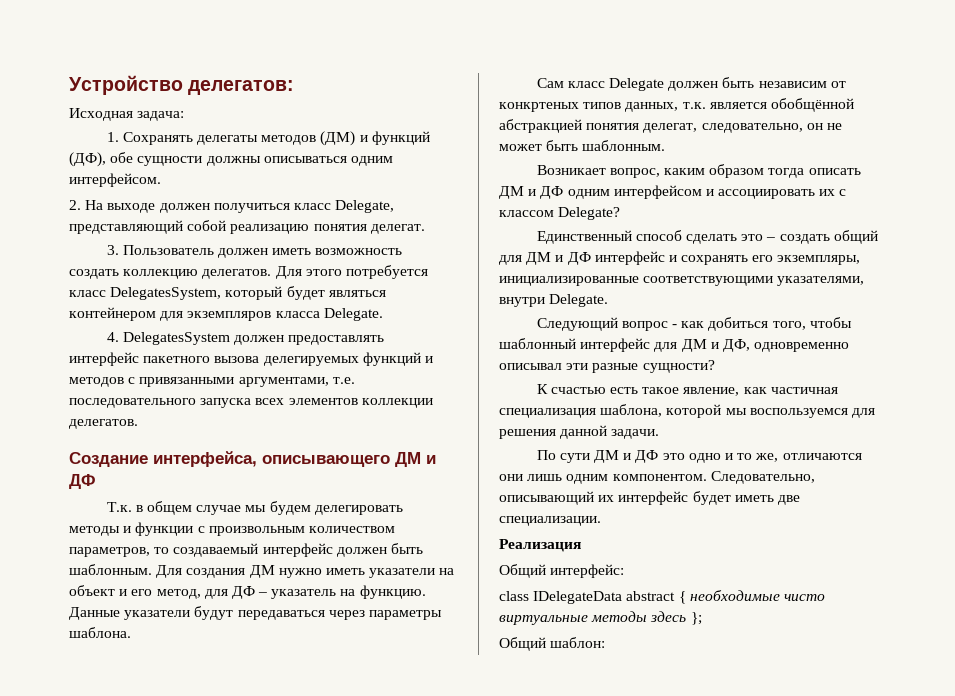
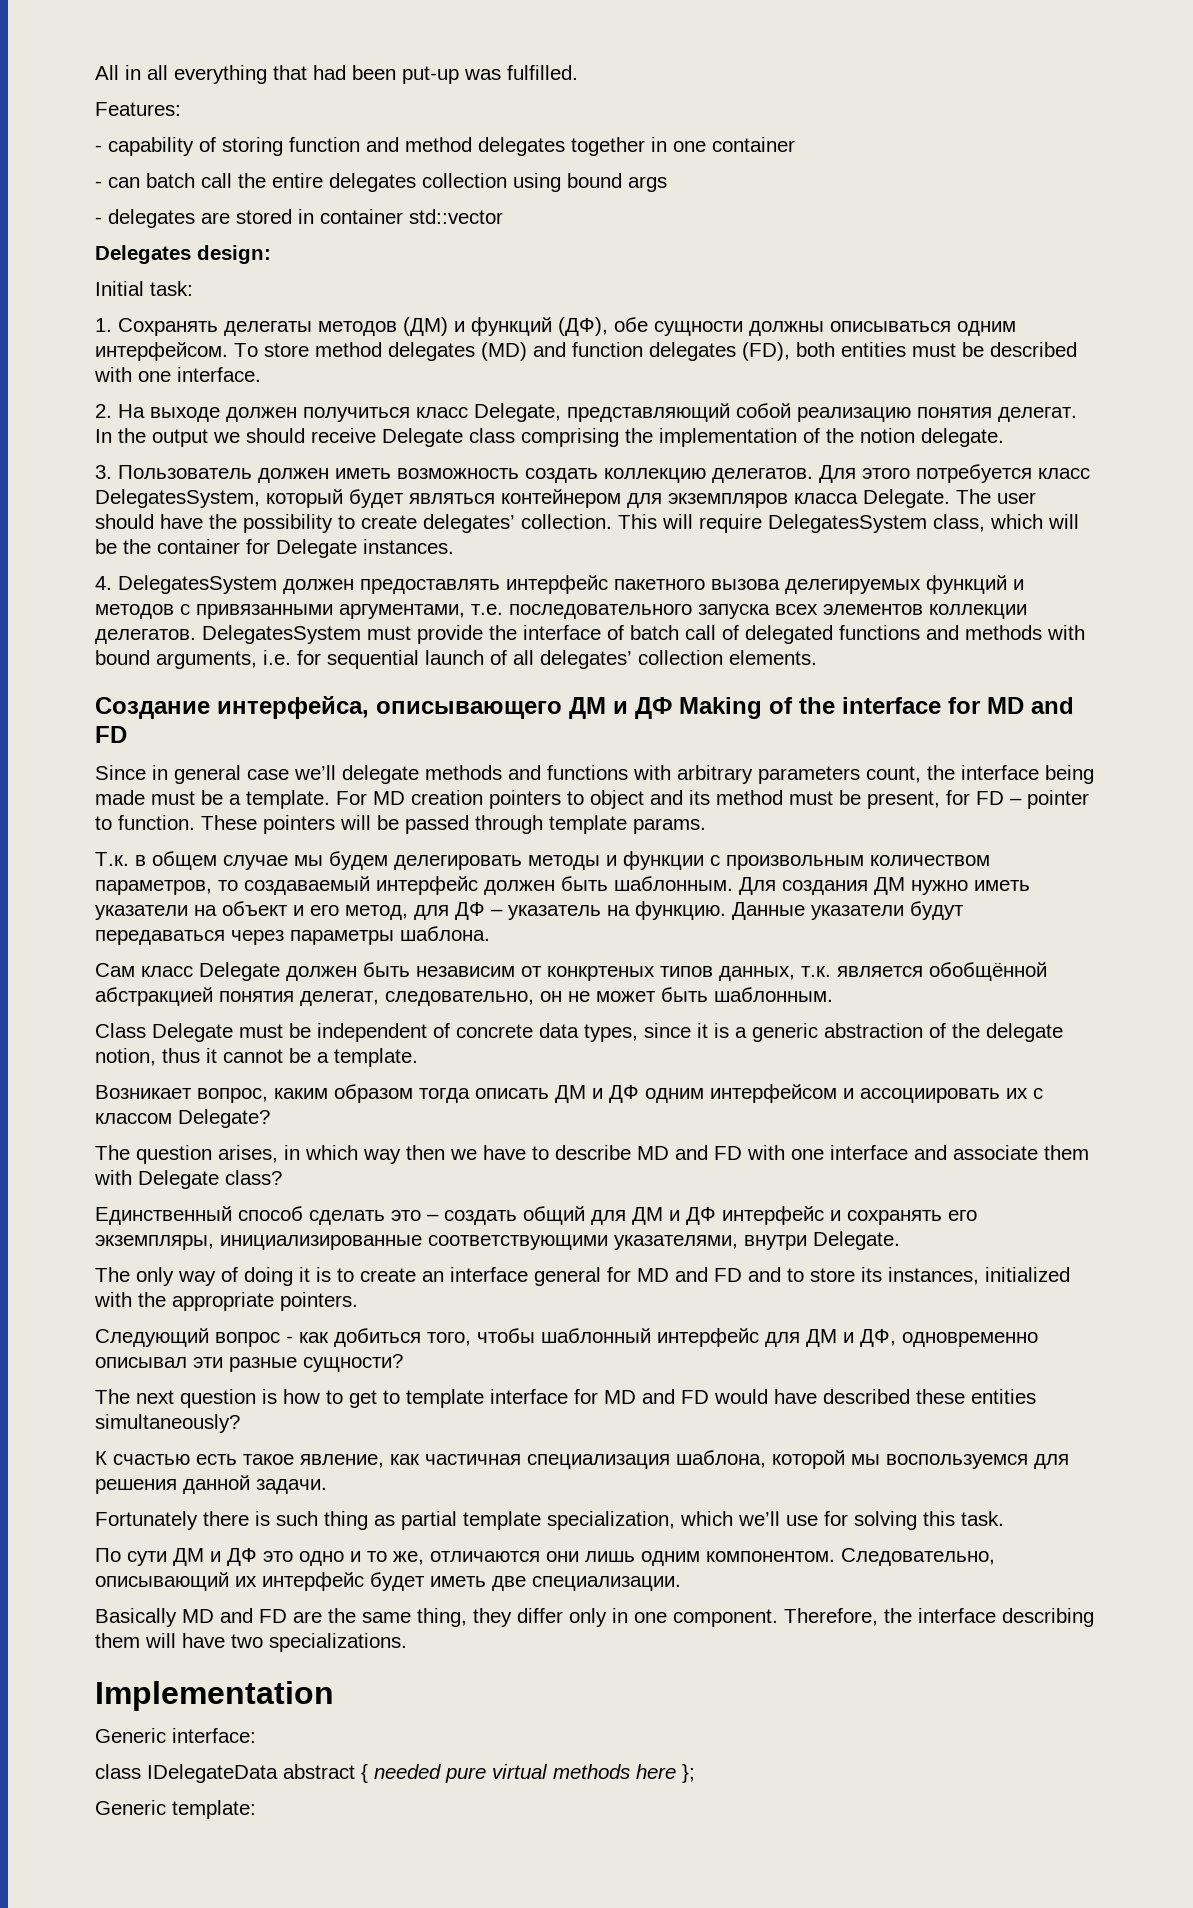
[69,75,295,95] [69,108,185,121] Устройство делегатов: // Исходная задача: -> [95,65,578,84] [95,102,181,116] [95,137,795,156] [95,173,667,192] [95,209,503,228] [95,245,271,264] [95,281,193,296] All in all everything that had been put-up was fulfilled. // Features: // - capability of storing function and method delegates together in one container // - can batch call the entire delegates collection using bound args // - delegates are stored in container std::vector // Delegates design: // Initial task:
(161, 180) none -> [234,342,1077,361] [94,367,261,382] To store method delegates (MD) and function delegates (FD), both entities must be described with one interface.
(425, 229) none -> [95,428,1004,447] In the output we should receive Delegate class comprising the implementation of the notion delegate.
(383, 314) none -> [956,489,1036,504] [95,514,1079,533] [95,539,454,558] The user should have the possibility to create delegates’ collection. This will require DelegatesSystem class, which will be the container for Delegate instances.
(138, 424) none -> [202,625,1085,644] [95,650,817,669] DelegatesSystem must provide the interface of batch call of delegated functions and methods with bound arguments, i.e. for sequential launch of all delegates’ collection elements.
(96, 481) none -> [679,697,1074,719] [95,726,127,743] [95,765,1094,784] [95,790,1089,809] [95,815,706,834] Making of the interface for MD and FD // Since in general case we’ll delegate methods and functions with arbitrary parameters count, the interface being made must be a template. For MD creation pointers to object and its method must be present, for FD – pointer to function. These pointers will be passed through template params.
(666, 145) none -> [95,1023,1063,1042] [95,1048,418,1067] // Class Delegate must be independent of concrete data types, since it is a generic abstraction of the delegate notion, thus it cannot be a template.
(621, 213) none -> [95,1145,1089,1164] [94,1170,282,1189] // The question arises, in which way then we have to describe MD and FD with one interface and associate them with Delegate class?
(609, 300) none -> [95,1267,1070,1286] [94,1292,358,1311] // The only way of doing it is to create an interface general for MD and FD and to store its instances, initialized with the appropriate pointers.
(715, 366) none -> [95,1389,1036,1408] [95,1414,240,1433] // The next question is how to get to template interface for MD and FD would have described these entities simultaneously?
(660, 434) none -> [95,1511,1004,1530] // Fortunately there is such thing as partial template specialization, which we’ll use for solving this task.
[499,539,581,552] [499,564,625,578] Реализация // Общий интерфейс: -> [95,1608,1094,1627] [95,1633,407,1652] [95,1681,334,1711] [95,1728,256,1743] Basically MD and FD are the same thing, they differ only in one component. Therefore, the interface describing them will have two specializations. // Implementation // Generic interface:
[689,590,825,601] [499,611,687,625] необходимые чисто виртуальные методы здесь -> [374,1764,676,1783] needed pure virtual methods here
[499,637,606,651] Общий шаблон: -> [95,1800,256,1819] Generic template:

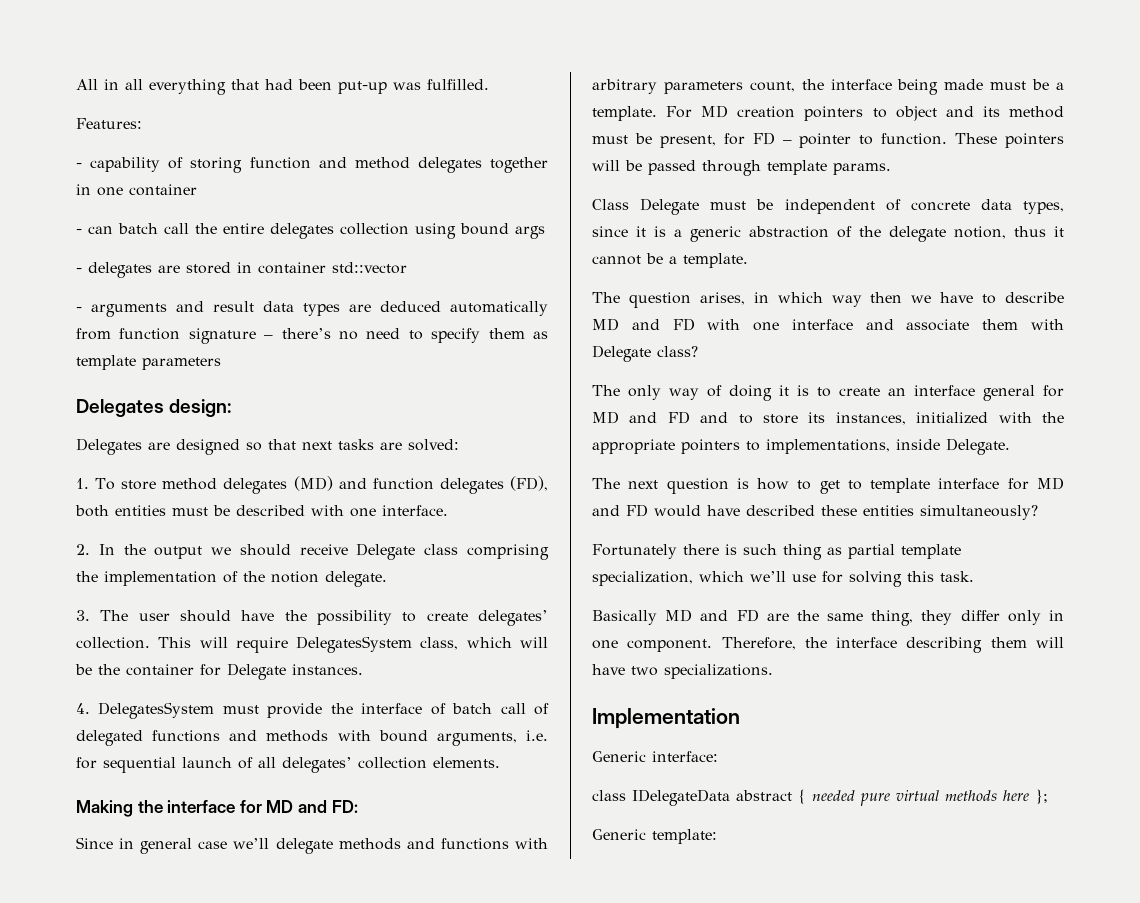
[95,245,271,264] [95,281,193,296] [95,317,1016,336] [95,342,228,361] Delegates design: // Initial task: // 1. Сохранять делегаты методов (ДМ) и функций (ДФ), обе сущности должны описываться одним интерфейсом. -> [76,301,548,317] [76,328,548,344] [76,355,221,370] [76,399,232,417] [76,438,459,455] [76,478,89,489] - arguments and result data types are deduced automatically from function signature – there’s no need to specify them as template parameters // Delegates design: // Delegates are designed so that next tasks are solved: // 1.
[118,403,1077,422] На выходе должен получиться класс Delegate, представляющий собой реализацию понятия делегат. -> (90, 549) none
[118,464,1090,483] [95,489,950,508] Пользователь должен иметь возможность создать коллекцию делегатов. Для этого потребуется класс DelegatesSystem, который будет являться контейнером для экземпляров класса Delegate. -> (90, 615) none
[283,575,1024,594] [95,604,1027,619] [95,625,361,644] должен предоставлять интерфейс пакетного вызова делегируемых функций и методов с привязанными аргументами, т.е. последовательного запуска всех элементов коллекции делегатов. DelegatesSystem -> (215, 710) none
[95,696,793,719] Создание интерфейса, описывающего ДМ и ДФ Making of -> [76,800,133,817] Making
[95,726,127,743] FD -> [331,800,358,813] FD:
[95,851,990,870] [95,876,1030,895] [95,901,964,920] [95,926,490,945] [95,962,1047,981] [95,987,833,1006] // Т.к. в общем случае мы будем делегировать методы и функции с произвольным количеством параметров, то создаваемый интерфейс должен быть шаблонным. Для создания ДМ нужно иметь указатели на объект и его метод, для ДФ – указатель на функцию. Данные указатели будут передаваться через параметры шаблона. // Сам класс Delegate должен быть независим от конкртеных типов данных, т.к. является обобщённой абстракцией понятия делегат, следовательно, он не может быть шаблонным. -> (891, 169) none
[95,1084,1043,1103] [95,1109,270,1128] // Возникает вопрос, каким образом тогда описать ДМ и ДФ одним интерфейсом и ассоциировать их с классом Delegate? -> (748, 260) none
[95,1206,977,1225] [95,1231,900,1250] // Единственный способ сделать это – создать общий для ДМ и ДФ интерфейс и сохранять его экземпляры, инициализированные соответствующими указателями, внутри Delegate. -> (698, 351) none
[280,1292,358,1311] [95,1328,1038,1347] [95,1354,403,1372] pointers. // Следующий вопрос - как добиться того, чтобы шаблонный интерфейс для ДМ и ДФ, одновременно описывал эти разные сущности? -> [681,438,1010,455] pointers to implementations, inside Delegate.
[95,1450,1069,1469] [95,1475,327,1494] // К счастью есть такое явление, как частичная специализация шаблона, которой мы воспользуемся для решения данной задачи. -> (1038, 512) none
[95,1548,995,1566] [95,1572,681,1591] // По сути ДМ и ДФ это одно и то же, отличаются они лишь одним компонентом. Следовательно, описывающий их интерфейс будет иметь две специализации. -> (974, 576) none

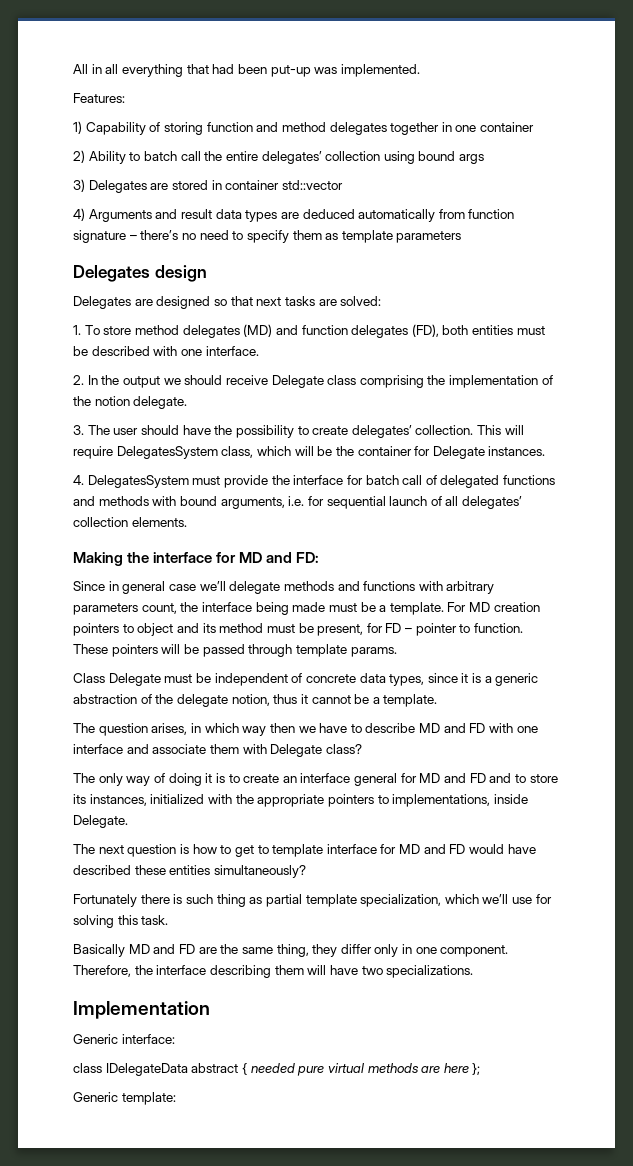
[427,79,489,90] fulfilled. -> [340,64,420,77] implemented.
[76,157,161,172] - capability -> [73,121,146,135] 1) Capability
[76,226,113,234] - can -> [73,150,141,164] 2) Ability to
[270,223,334,239] delegates -> [261,151,322,164] delegates’
[76,262,152,278] - delegates -> [73,179,147,193] 3) Delegates
[76,303,167,317] - arguments -> [73,208,152,222] 4) Arguments
[169,399,232,417] design: -> [154,265,207,282] design
[430,703,446,715] of -> [346,475,363,485] for
(997, 795) none -> [421,1066,441,1073] are

